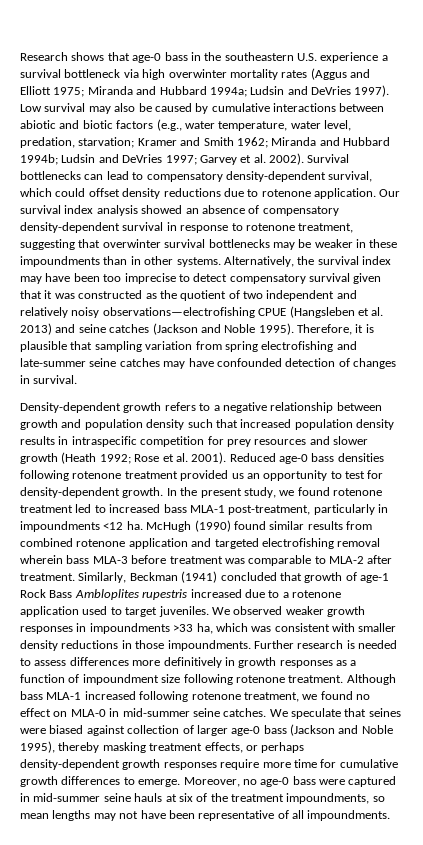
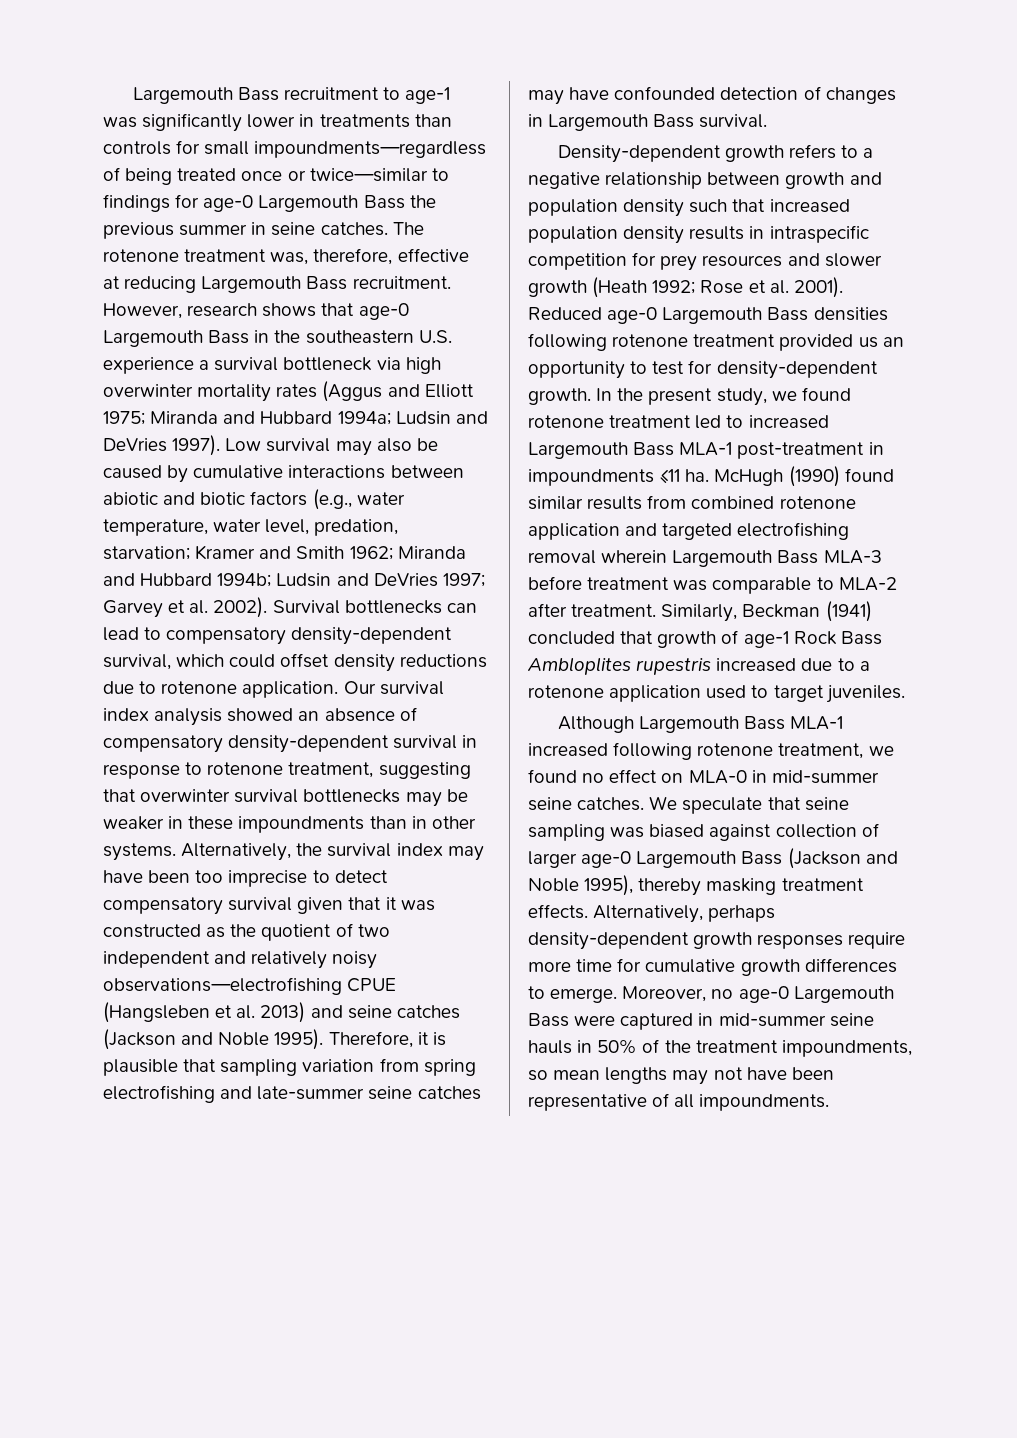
[20,52,68,61] Research -> [132,87,451,104] [103,113,452,132] [103,140,487,158] [103,167,449,185] [103,194,436,212] [103,222,424,239] [103,248,469,265] [103,276,451,293] [103,303,258,319] Largemouth Bass recruitment to age-1 was significantly lower in treatments than controls for small impoundments—regardless of being treated once or twice—similar to findings for age-0 Largemouth Bass the previous summer in seine catches. The rotenone treatment was, therefore, effective at reducing Largemouth Bass recruitment. However, research
[164,52,188,61] bass -> [103,330,250,347] Largemouth Bass
(30, 379) none -> [548,114,695,131] Largemouth Bass
[311,453,335,462] bass -> [662,307,809,324] Largemouth Bass
[163,504,388,515] [20,521,124,532] bass MLA-1 post-treatment, particularly in impoundments <12 -> [528,442,884,459] [528,469,681,486] Largemouth Bass MLA-1 post-treatment in impoundments ≤11
[66,555,90,564] bass -> [672,550,819,567] Largemouth Bass
[211,606,365,617] [20,623,397,634] [20,640,397,651] [20,657,357,668] [20,674,396,685] [20,691,43,700] We observed weaker growth responses in impoundments >33 ha, which was consistent with smaller density reductions in those impoundments. Further research is needed to assess differences more definitively in growth responses as a function of impoundment size following rotenone treatment. Although bass -> [557,716,785,733] // Although Largemouth Bass
[368,708,401,717] [20,728,46,734] seines were -> [804,797,849,811] [528,824,645,841] seine sampling was
[263,725,287,734] bass -> [636,851,783,868] Largemouth Bass
[204,742,258,753] effects, or -> [528,904,704,923] effects. Alternatively,
[292,776,316,785] bass -> [793,986,894,1003] [528,1013,569,1027] Largemouth Bass
[165,793,193,802] at six -> [577,1039,638,1054] in 50%

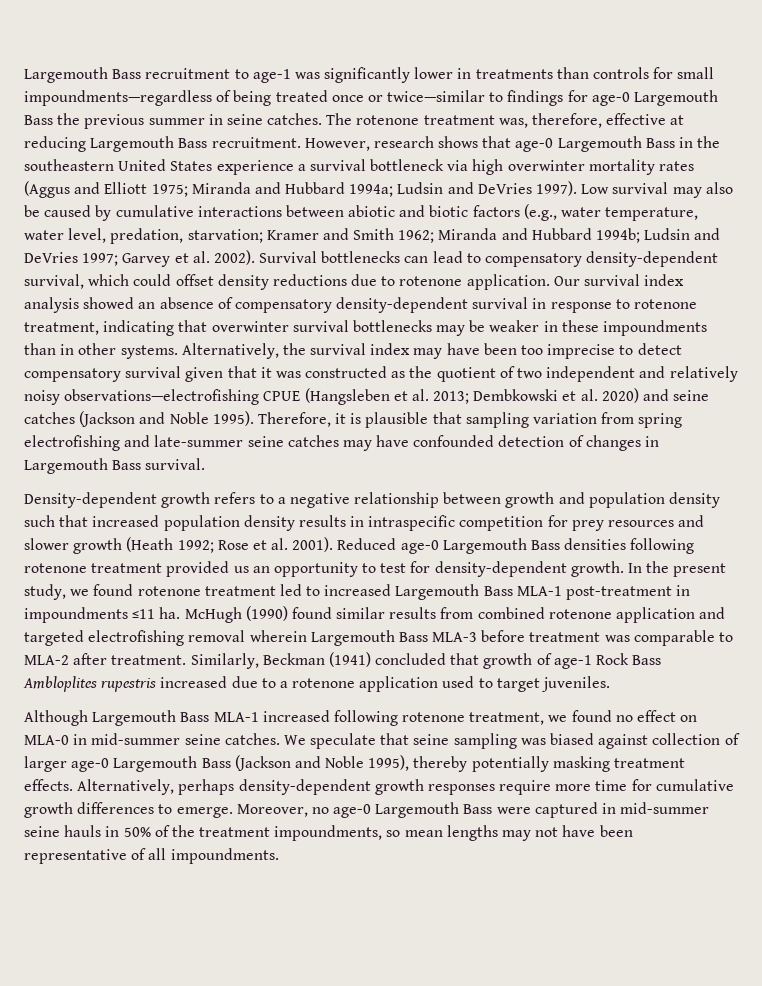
[418,330,452,343] U.S. -> [118,159,213,171] United States
[378,762,471,779] suggesting -> [103,320,175,336] indicating
[260,1002,306,1023] 2013) -> [433,388,639,404] 2013; Dembkowski et al. 2020)
(702, 887) none -> [471,756,549,772] potentially

